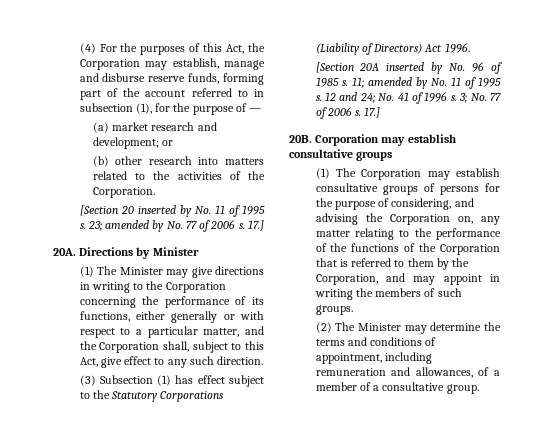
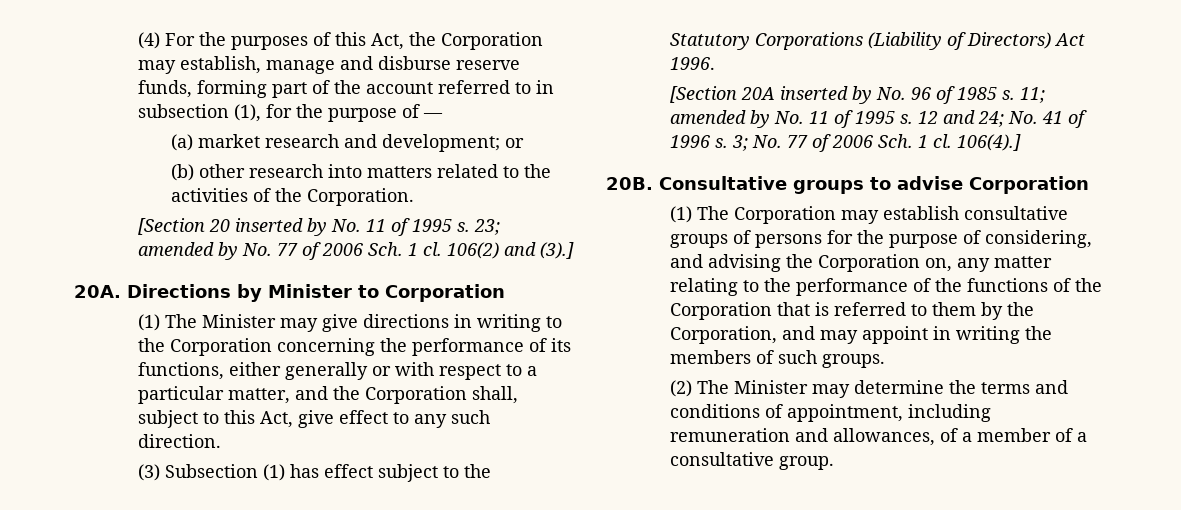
[238,220,264,231] s. 17.] -> [368,242,575,259] Sch. 1 cl. 106(2) and (3).]
(199, 251) none -> [358,284,505,302] to Corporation
[355,107,381,118] [289,134,456,146] [289,149,393,161] s. 17.] // 20B. Corporation may establish consultative groups -> [878,134,1022,151] [606,176,1089,194] Sch. 1 cl. 106(4).] // 20B. Consultative groups to advise Corporation

